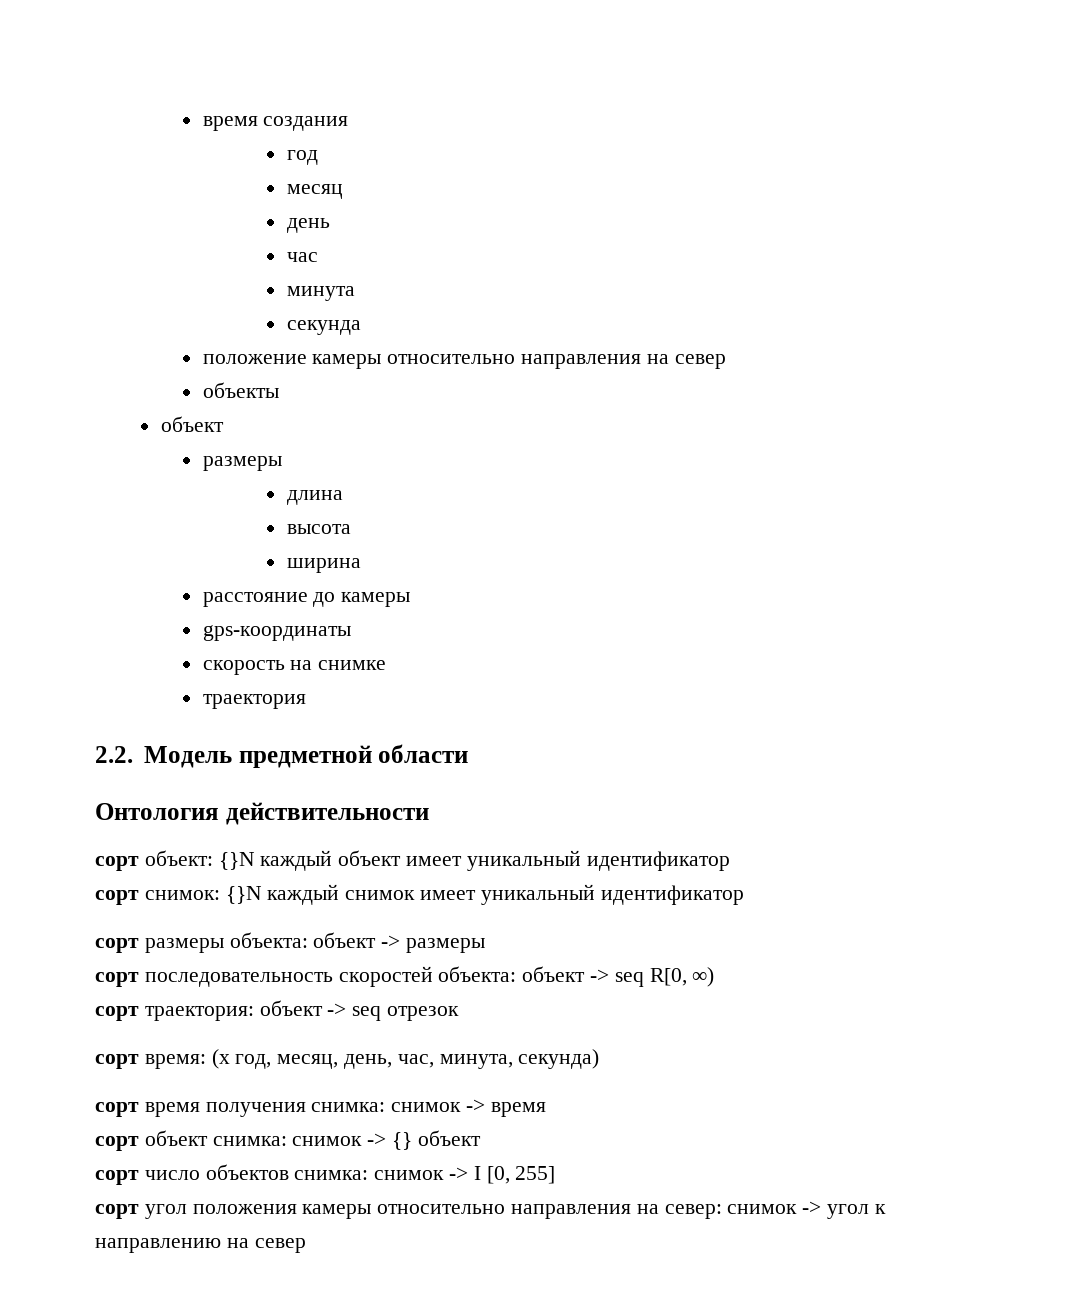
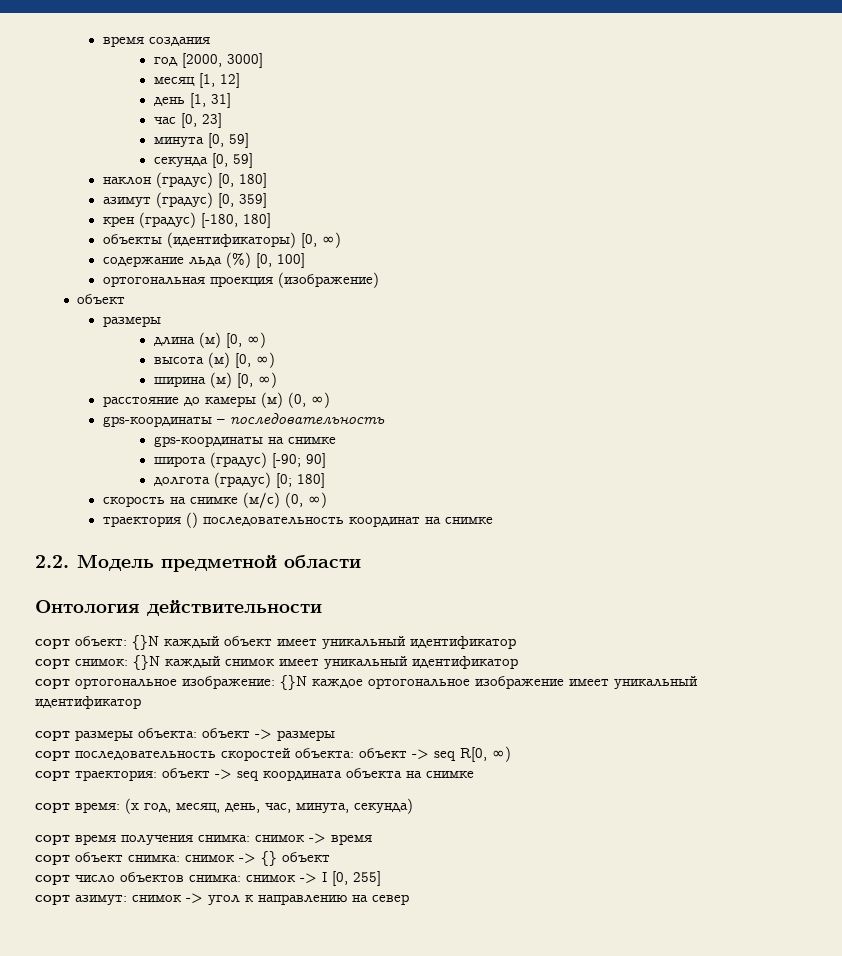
(318, 157) none -> [181,53,263,68] [2000, 3000]
(343, 191) none -> [198,73,240,88] [1, 12]
(330, 225) none -> [189,93,231,108] [1, 31]
(318, 257) none -> [180,113,222,128] [0, 23]
(355, 293) none -> [207,133,249,148] [0, 59]
[202,354,726,369] [202,382,279,398] [160,416,224,432] [202,456,282,471] [286,490,343,505] [286,524,351,534] [286,558,361,573] [202,592,411,607] [202,625,351,641] [202,660,387,675] [202,694,306,709] // положение камеры относительно направления на север // объекты // объект // размеры // длина // высота // ширина // расстояние до камеры // gps-координаты // скорость на снимке // траектория -> [211,153,253,168] [102,172,267,188] [102,192,267,208] [102,212,271,228] [102,232,341,248] [102,252,305,268] [102,272,379,288] [77,294,126,304] [102,316,161,327] [153,332,266,348] [153,352,275,368] [153,372,277,388] [102,392,330,408] [102,413,385,427] [153,436,336,447] [153,452,326,468] [153,472,325,488] [102,492,327,509] [102,512,493,528] [0, 59] // наклон (градус) [0, 180] // азимут (градус) [0, 359] // крен (градус) [-180, 180] // объекты (идентификаторы) [0, ∞) // содержание льда (%) [0, 100] // ортогональная проекция (изображение) // объект // размеры // длина (м) [0, ∞) // высота (м) [0, ∞) // ширина (м) [0, ∞) // расстояние до камеры (м) (0, ∞) // gps-координаты – последовательность // gps-координаты на снимке // широта (градус) [-90; 90] // долгота (градус) [0; 180] // скорость на снимке (м/с) (0, ∞) // траектория () последовательность координат на снимке
(744, 895) none -> [35,675,698,690] [35,696,141,709] // сорт ортогональное изображение: {}N каждое ортогональное изображение имеет уникальный идентификатор
[387,1006,460,1021] отрезок -> [263,768,474,781] координата объекта на снимке
[144,1204,722,1219] угол положения камеры относительно направления на север: -> [75,895,127,905] азимут:

